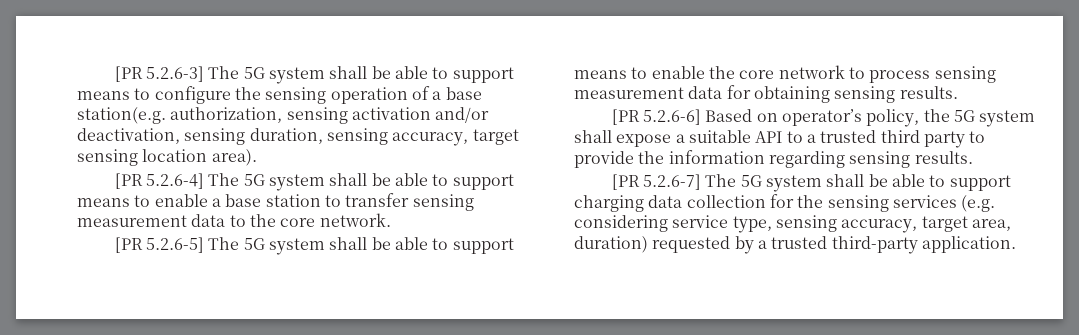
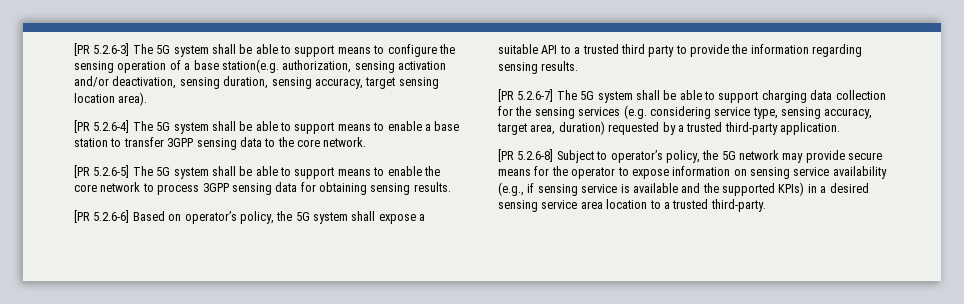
[412,194,474,211] [77,215,187,227] sensing measurement -> [167,138,237,150] 3GPP sensing
[934,66,996,83] [574,87,684,99] sensing measurement -> [202,183,272,195] 3GPP sensing
(1016, 244) none -> [498,149,883,163] [498,166,887,179] [498,182,869,196] [498,199,766,212] // [PR 5.2.6-8] Subject to operator’s policy, the 5G network may provide secure means for the operator to expose information on sensing service availability (e.g., if sensing service is available and the supported KPIs) in a desired sensing service area location to a trusted third-party.

